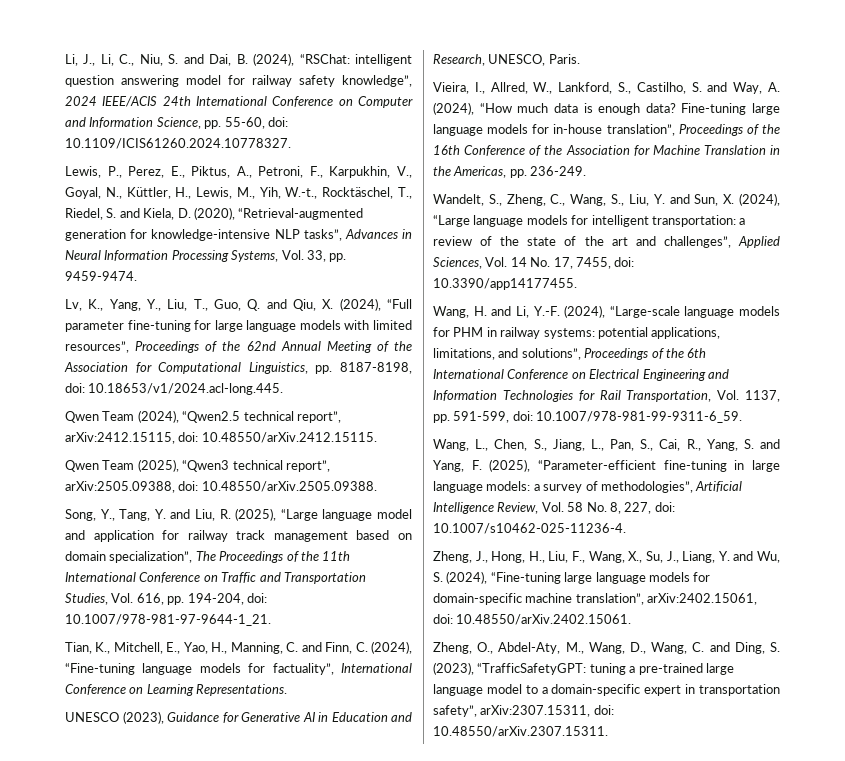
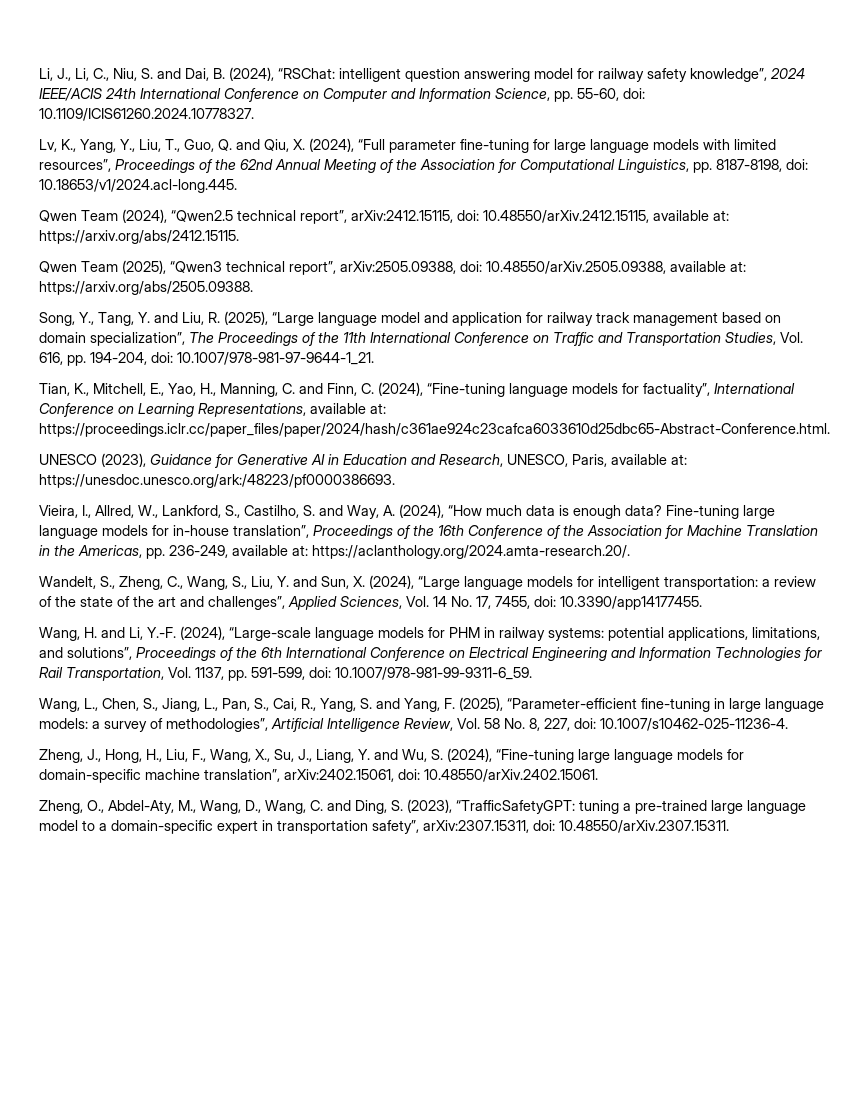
[65,166,412,178] [65,187,412,199] [65,207,364,220] [65,229,412,241] [65,250,347,262] [65,271,137,281] // Lewis, P., Perez, E., Piktus, A., Petroni, F., Karpukhin, V., Goyal, N., Küttler, H., Lewis, M., Yih, W.-t., Rocktäschel, T., Riedel, S. and Kiela, D. (2020), “Retrieval-augmented generation for knowledge-intensive NLP tasks”, Advances in Neural Information Processing Systems, Vol. 33, pp. 9459-9474. -> (254, 114) none
[201,432,377,443] 10.48550/arXiv.2412.15115. -> [483,210,729,223] [39,230,239,244] 10.48550/arXiv.2412.15115, available at: https://arxiv.org/abs/2412.15115.
[201,481,377,492] 10.48550/arXiv.2505.09388. -> [486,261,746,274] [39,281,253,295] 10.48550/arXiv.2505.09388, available at: https://arxiv.org/abs/2505.09388.
[196,684,288,696] Representations. -> [198,403,386,417] [39,423,830,437] Representations, available at: https://proceedings.iclr.cc/paper_files/paper/2024/hash/c361ae924c23cafca6033610d25dbc65-Abstract-Conference.html.
[548,54,580,64] Paris. -> [572,454,687,467] [39,474,395,488] Paris, available at: https://unesdoc.unesco.org/ark:/48223/pf0000386693.
[530,166,587,176] 236-249. -> [169,545,630,559] 236-249, available at: https://aclanthology.org/2024.amta-research.20/.

